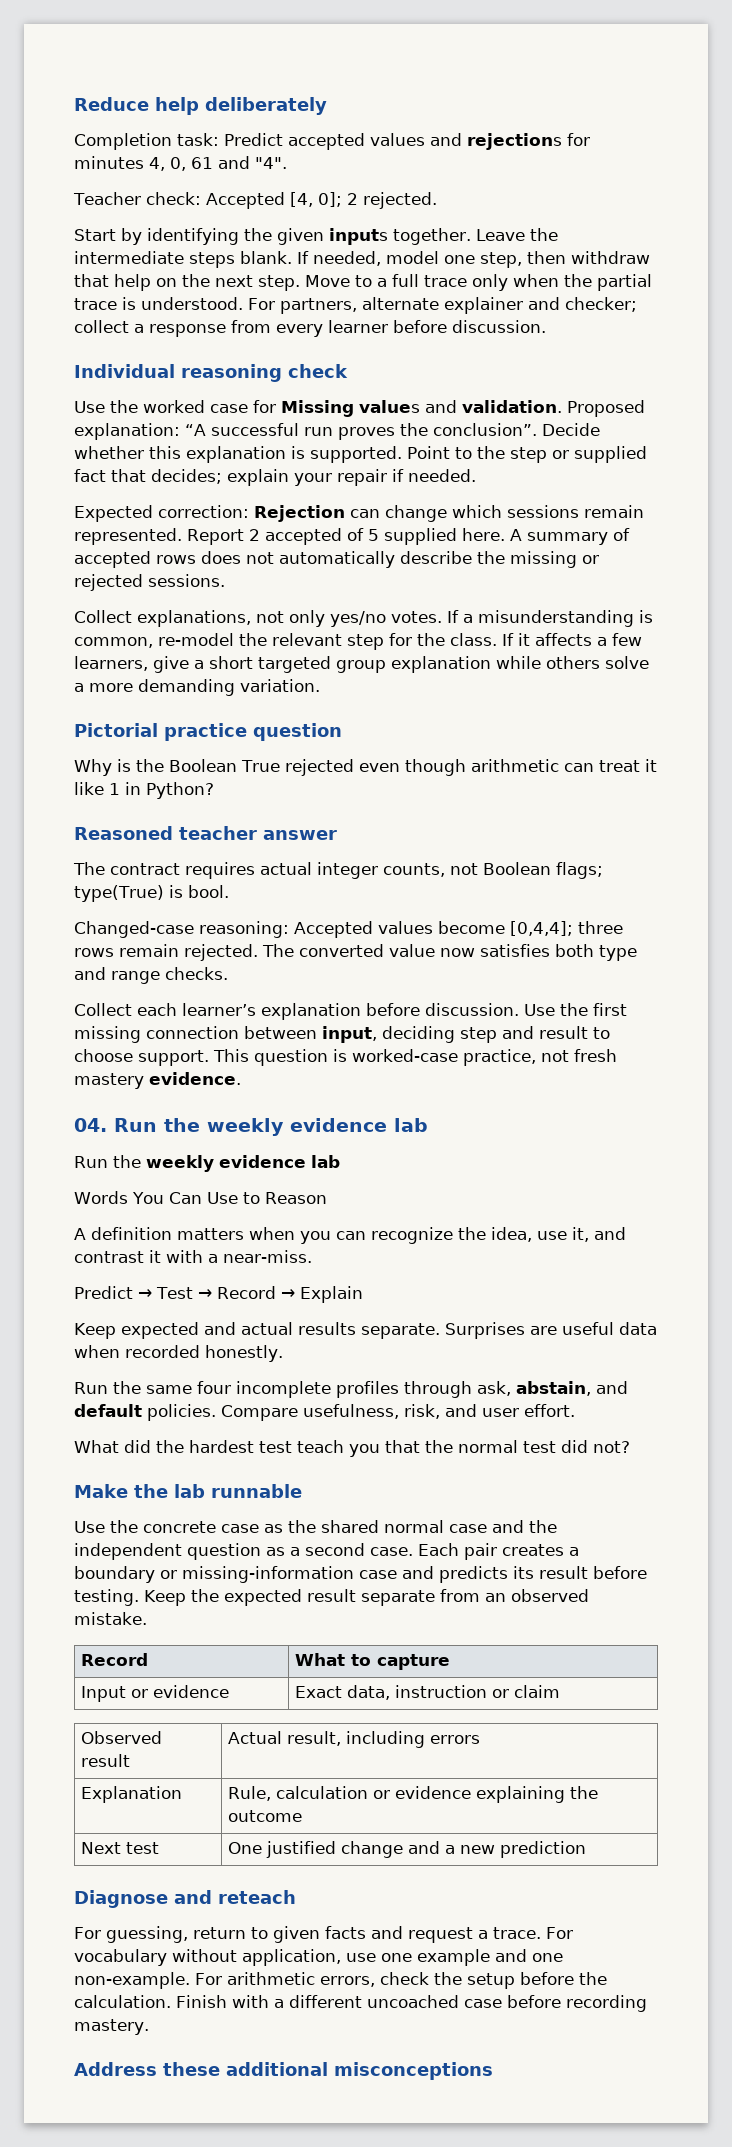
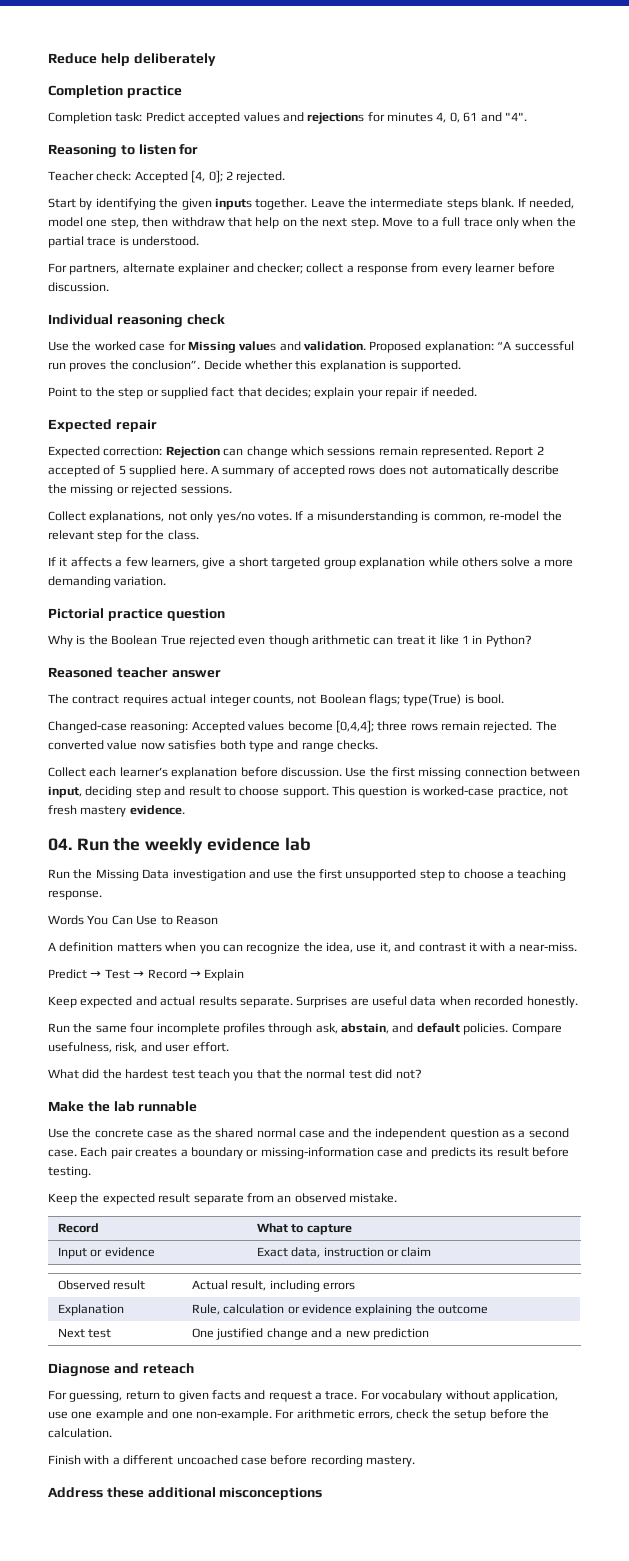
(327, 106) none -> [48,85,182,98] // Completion practice
(287, 163) none -> [48,144,199,158] // Reasoning to listen for
(243, 303) none -> (200, 241) //
(402, 454) none -> (462, 366) //
(476, 475) none -> [48,419,157,432] // Expected repair
(497, 639) none -> (199, 535) //
[146,1155,340,1172] weekly evidence lab -> [95,869,567,881] [48,890,102,900] Missing Data investigation and use the first unsupported step to choose a teaching response.
(139, 1597) none -> (91, 1172) //
(171, 2001) none -> (112, 1433) //

